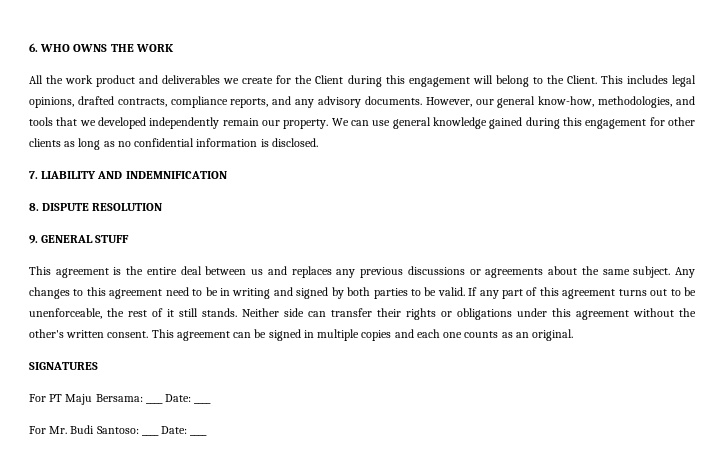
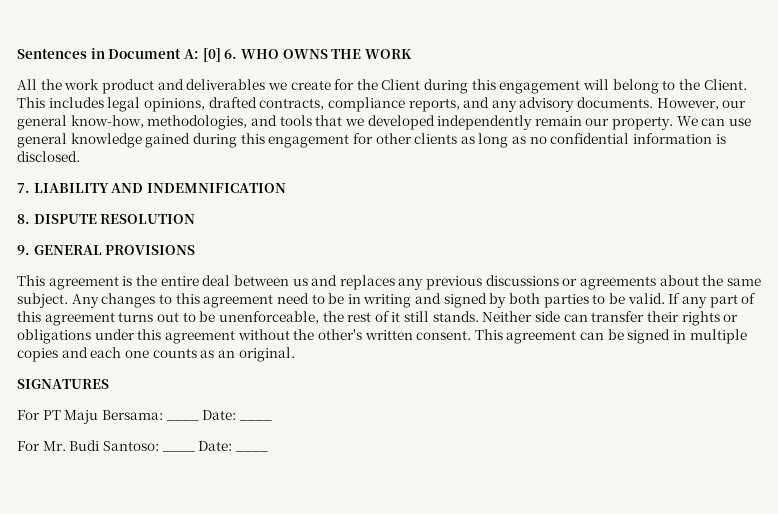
(29, 47) none -> [17,48,221,62] Sentences in Document A: [0]
[95,235,130,243] STUFF -> [105,245,196,255] PROVISIONS

